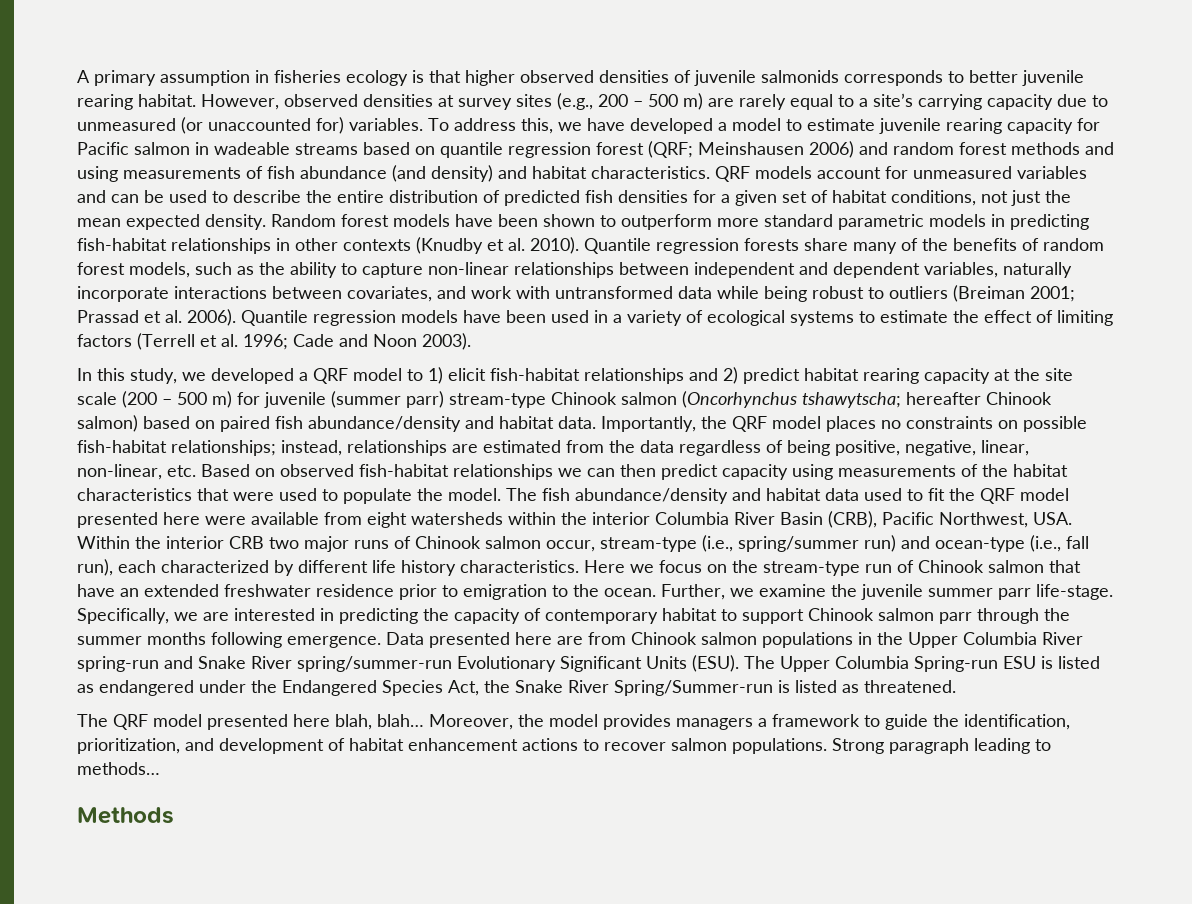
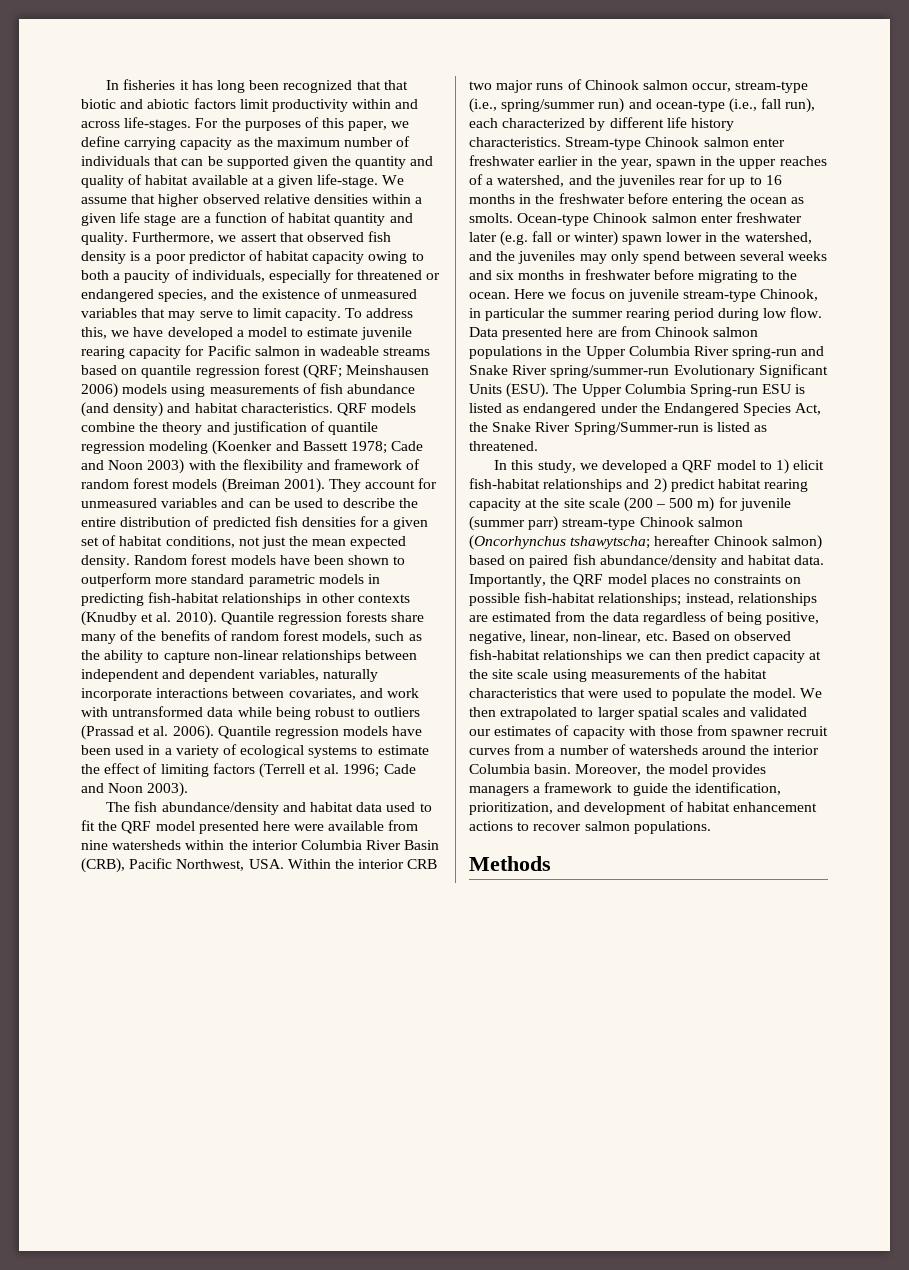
[77,70,1084,86] [77,93,1108,110] [77,117,423,134] A primary assumption in fisheries ecology is that higher observed densities of juvenile salmonids corresponds to better juvenile rearing habitat. However, observed densities at survey sites (e.g., 200 – 500 m) are rarely equal to a site’s carrying capacity due to unmeasured (or unaccounted for) variables. -> [106,79,408,93] [81,98,419,112] [81,117,410,131] [81,136,411,150] [81,156,434,169] [81,174,405,188] [81,194,423,207] [81,212,413,226] [81,231,392,245] [81,250,424,264] [81,269,441,283] [81,288,418,302] [81,308,342,321] In fisheries it has long been recognized that that biotic and abiotic factors limit productivity within and across life-stages. For the purposes of this paper, we define carrying capacity as the maximum number of individuals that can be supported given the quantity and quality of habitat available at a given life-stage. We assume that higher observed relative densities within a given life stage are a function of habitat quantity and quality. Furthermore, we assert that observed fish density is a poor predictor of habitat capacity owing to both a paucity of individuals, especially for threatened or endangered species, and the existence of unmeasured variables that may serve to limit capacity.
[859,142,1114,155] and random forest methods and -> [122,384,168,394] models
(812, 172) none -> [81,421,379,435] [81,440,424,455] [81,459,421,474] [81,478,361,493] combine the theory and justification of quantile regression modeling (Koenker and Bassett 1978; Cade and Noon 2003) with the flexibility and framework of random forest models (Breiman 2001). They
[953,285,1075,302] [77,310,139,323] (Breiman 2001; Prassad -> [81,725,134,740] (Prassad
(471, 341) none -> [106,801,432,815] [81,820,419,834] [81,840,440,850] [81,858,438,873] [469,79,809,93] [469,98,816,113] [469,117,734,131] [469,137,785,150] [469,155,827,169] [469,174,782,188] [469,193,805,207] [469,212,802,226] [469,231,812,246] [469,251,828,264] [469,269,798,283] [469,288,819,302] [469,307,823,321] [469,326,759,340] [469,346,825,359] [469,364,828,378] [469,383,806,398] [469,403,822,416] [469,422,768,435] [469,441,538,451] // The fish abundance/density and habitat data used to fit the QRF model presented here were available from nine watersheds within the interior Columbia River Basin (CRB), Pacific Northwest, USA. Within the interior CRB two major runs of Chinook salmon occur, stream-type (i.e., spring/summer run) and ocean-type (i.e., fall run), each characterized by different life history characteristics. Stream-type Chinook salmon enter freshwater earlier in the year, spawn in the upper reaches of a watershed, and the juveniles rear for up to 16 months in the freshwater before entering the ocean as smolts. Ocean-type Chinook salmon enter freshwater later (e.g. fall or winter) spawn lower in the watershed, and the juveniles may only spend between several weeks and six months in freshwater before migrating to the ocean. Here we focus on juvenile stream-type Chinook, in particular the summer rearing period during low flow. Data presented here are from Chinook salmon populations in the Upper Columbia River spring-run and Snake River spring/summer-run Evolutionary Significant Units (ESU). The Upper Columbia Spring-run ESU is listed as endangered under the Endangered Species Act, the Snake River Spring/Summer-run is listed as threatened.
(788, 472) none -> [809,651,822,660] [469,669,549,679] at the site scale
[506,488,1069,504] [77,511,1072,528] [77,535,1089,552] [77,559,1081,576] [77,584,1113,600] [77,608,1070,624] [77,632,1083,648] [77,655,1100,672] [77,680,956,696] [77,714,424,730] The fish abundance/density and habitat data used to fit the QRF model presented here were available from eight watersheds within the interior Columbia River Basin (CRB), Pacific Northwest, USA. Within the interior CRB two major runs of Chinook salmon occur, stream-type (i.e., spring/summer run) and ocean-type (i.e., fall run), each characterized by different life history characteristics. Here we focus on the stream-type run of Chinook salmon that have an extended freshwater residence prior to emigration to the ocean. Further, we examine the juvenile summer parr life-stage. Specifically, we are interested in predicting the capacity of contemporary habitat to support Chinook salmon parr through the summer months following emergence. Data presented here are from Chinook salmon populations in the Upper Columbia River spring-run and Snake River spring/summer-run Evolutionary Significant Units (ESU). The Upper Columbia Spring-run ESU is listed as endangered under the Endangered Species Act, the Snake River Spring/Summer-run is listed as threatened. // The QRF model presented here blah, blah… -> [800,688,823,698] [469,707,808,720] [469,725,829,739] [469,744,820,755] [469,764,572,774] We then extrapolated to larger spatial scales and validated our estimates of capacity with those from spawner recruit curves from a number of watersheds around the interior Columbia basin.
[832,738,1051,754] [77,762,160,775] Strong paragraph leading to methods… -> (711, 827) none

